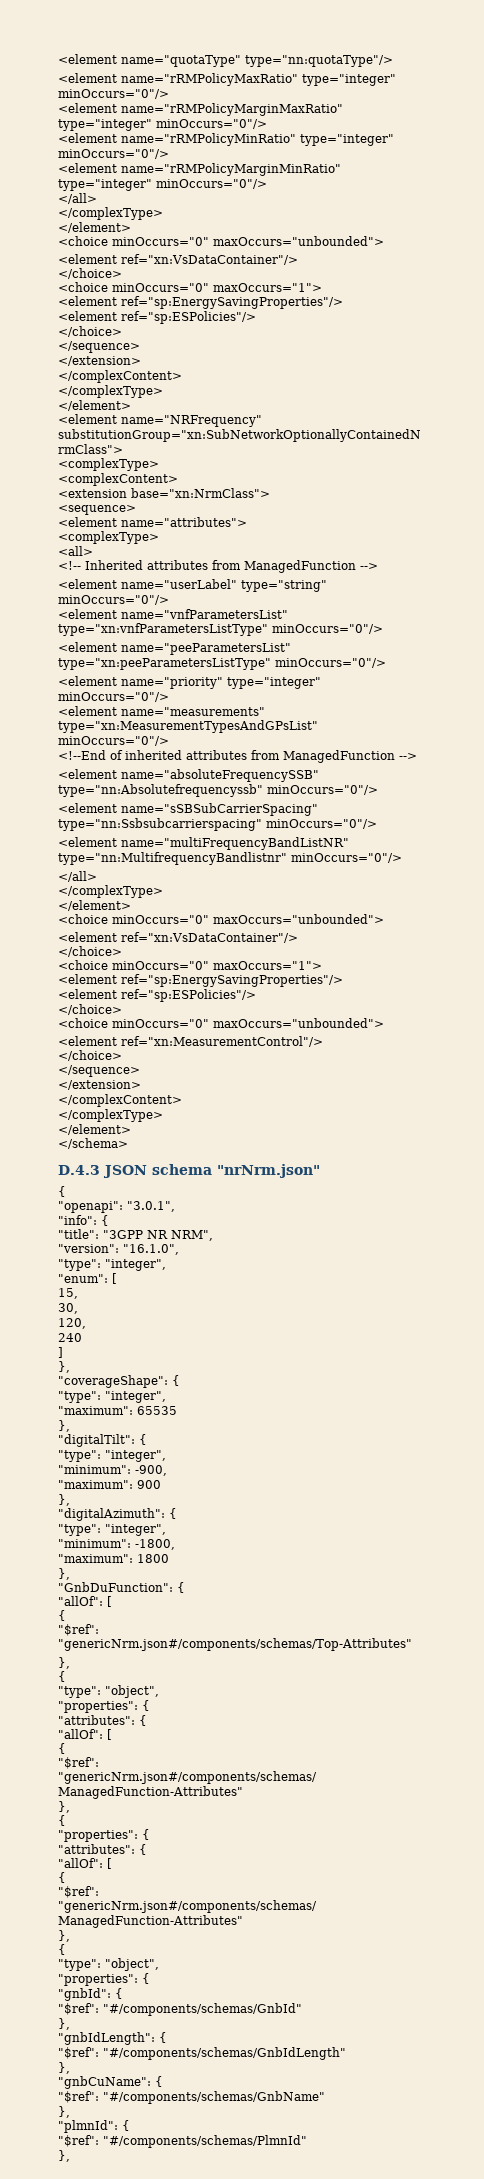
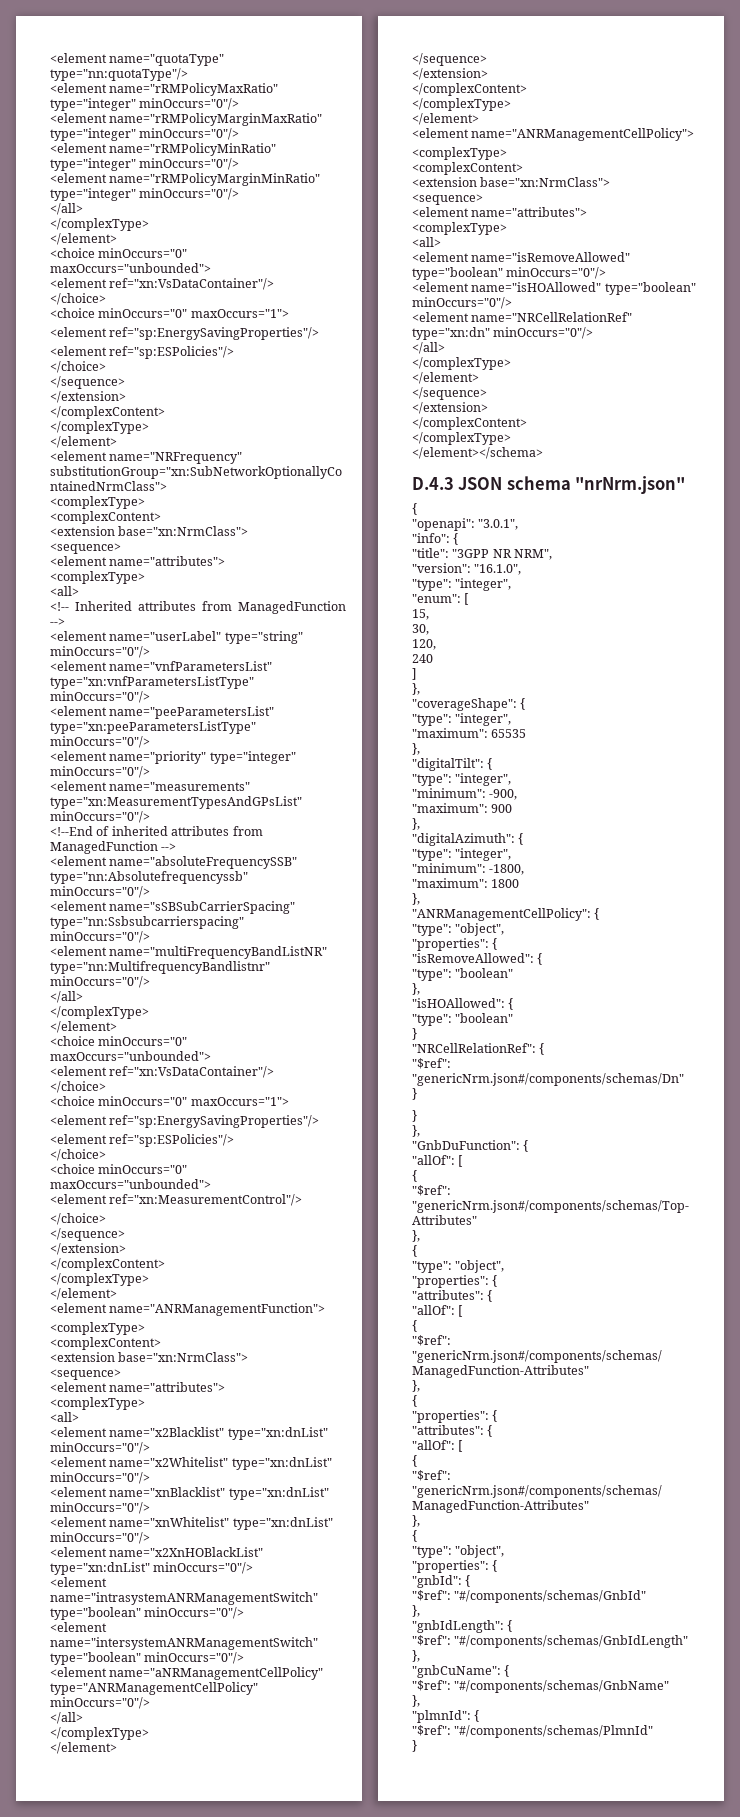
[58,1138,128,1149] </schema> -> [50,1303,326,1316] [50,1322,145,1335] [50,1337,161,1350] [50,1352,249,1362] [50,1369,121,1380] [50,1382,226,1392] [50,1397,145,1410] [50,1412,79,1422] [50,1427,328,1440] [50,1442,150,1454] [50,1457,332,1470] [50,1472,150,1484] [50,1487,329,1500] [50,1502,150,1514] [50,1517,333,1530] [50,1532,150,1544] [50,1547,264,1557] [50,1562,254,1575] [50,1577,107,1587] [50,1592,318,1605] [50,1607,245,1620] [50,1622,107,1632] [50,1637,318,1650] [50,1652,245,1665] [50,1667,324,1680] [50,1682,258,1695] [50,1697,150,1709] [50,1712,83,1724] [50,1727,149,1740] [50,1742,117,1754] [412,53,487,66] [412,68,488,80] [412,83,527,96] [412,98,511,111] [412,113,479,125] [412,128,695,141] [412,147,507,160] [412,162,523,175] [412,177,611,187] [412,194,483,205] [412,207,588,217] [412,222,507,235] [412,237,441,247] [412,252,631,262] [412,267,607,280] [412,282,696,295] [412,297,512,309] [412,312,633,322] [412,327,594,340] [412,342,445,354] [412,357,511,370] [412,372,479,384] [412,387,487,400] [412,402,488,414] [412,417,527,430] [412,432,511,445] [412,447,543,459] <element name="ANRManagementFunction"> // <complexType> // <complexContent> // <extension base="xn:NrmClass"> // <sequence> // <element name="attributes"> // <complexType> // <all> // <element name="x2Blacklist" type="xn:dnList" minOccurs="0"/> // <element name="x2Whitelist" type="xn:dnList" minOccurs="0"/> // <element name="xnBlacklist" type="xn:dnList" minOccurs="0"/> // <element name="xnWhitelist" type="xn:dnList" minOccurs="0"/> // <element name="x2XnHOBlackList" type="xn:dnList" minOccurs="0"/> // <element name="intrasystemANRManagementSwitch" type="boolean" minOccurs="0"/> // <element name="intersystemANRManagementSwitch" type="boolean" minOccurs="0"/> // <element name="aNRManagementCellPolicy" type="ANRManagementCellPolicy" minOccurs="0"/> // </all> // </complexType> // </element> // </sequence> // </extension> // </complexContent> // </complexType> // </element> // <element name="ANRManagementCellPolicy"> // <complexType> // <complexContent> // <extension base="xn:NrmClass"> // <sequence> // <element name="attributes"> // <complexType> // <all> // <element name="isRemoveAllowed" type="boolean" minOccurs="0"/> // <element name="isHOAllowed" type="boolean" minOccurs="0"/> // <element name="NRCellRelationRef" type="xn:dn" minOccurs="0"/> // </all> // </complexType> // </element> // </sequence> // </extension> // </complexContent> // </complexType> // </element></schema>
(70, 1574) none -> [412,908,600,921] [412,923,505,936] [412,938,498,951] [412,953,543,965] [412,968,514,981] [412,983,420,995] [412,998,514,1010] [412,1013,514,1026] [412,1028,417,1040] [412,1043,545,1055] [412,1058,451,1069] [412,1073,684,1086] [412,1088,417,1100] [412,1110,417,1122] [412,1125,420,1137] // "ANRManagementCellPolicy": { // "type": "object", // "properties": { // "isRemoveAllowed": { // "type": "boolean" // }, // "isHOAllowed": { // "type": "boolean" // } // "NRCellRelationRef": { // "$ref": "genericNrm.json#/components/schemas/Dn" // } // } // },
[58,2150,70,2162] }, -> [412,1740,417,1752] }

